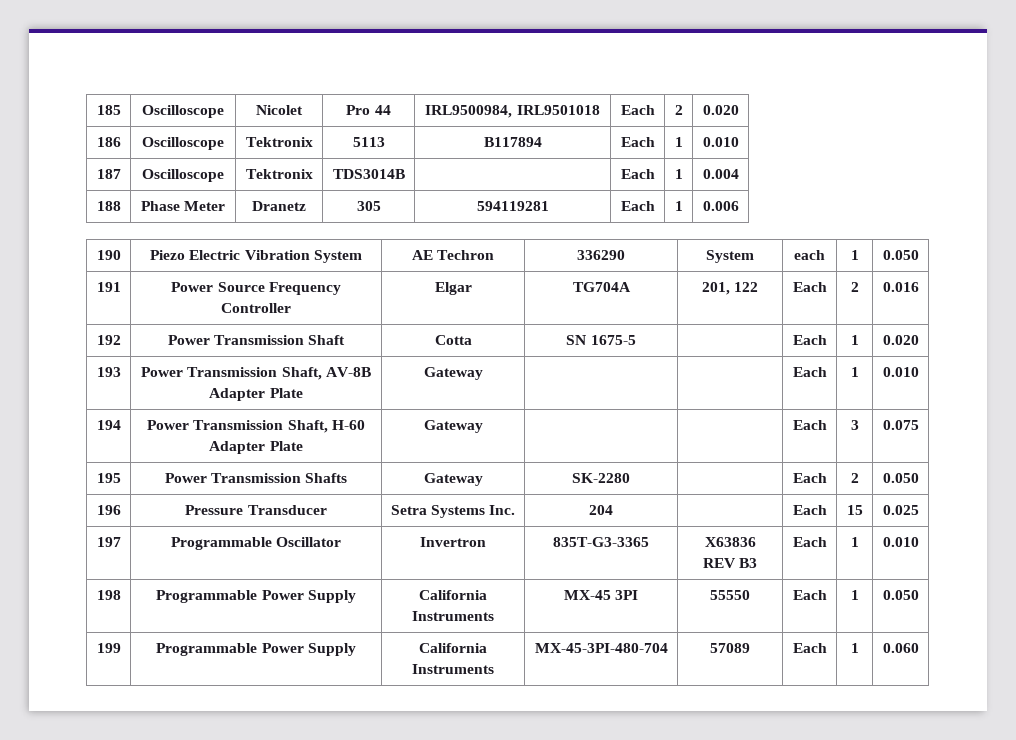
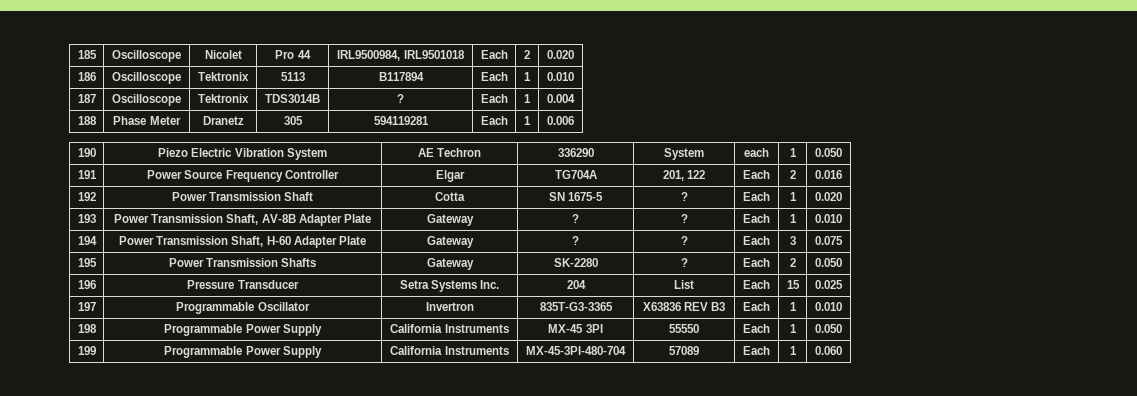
(405, 174) none -> [397,94,404,103] ?
(636, 340) none -> [680,192,688,201] ?
(483, 373) | -> [572,214,579,223] [680,214,688,223] ? | ?
(483, 426) | -> [572,236,579,245] [680,236,688,245] ? | ?
(630, 478) none -> [680,258,688,267] ?
(613, 510) none -> [674,280,694,289] List

